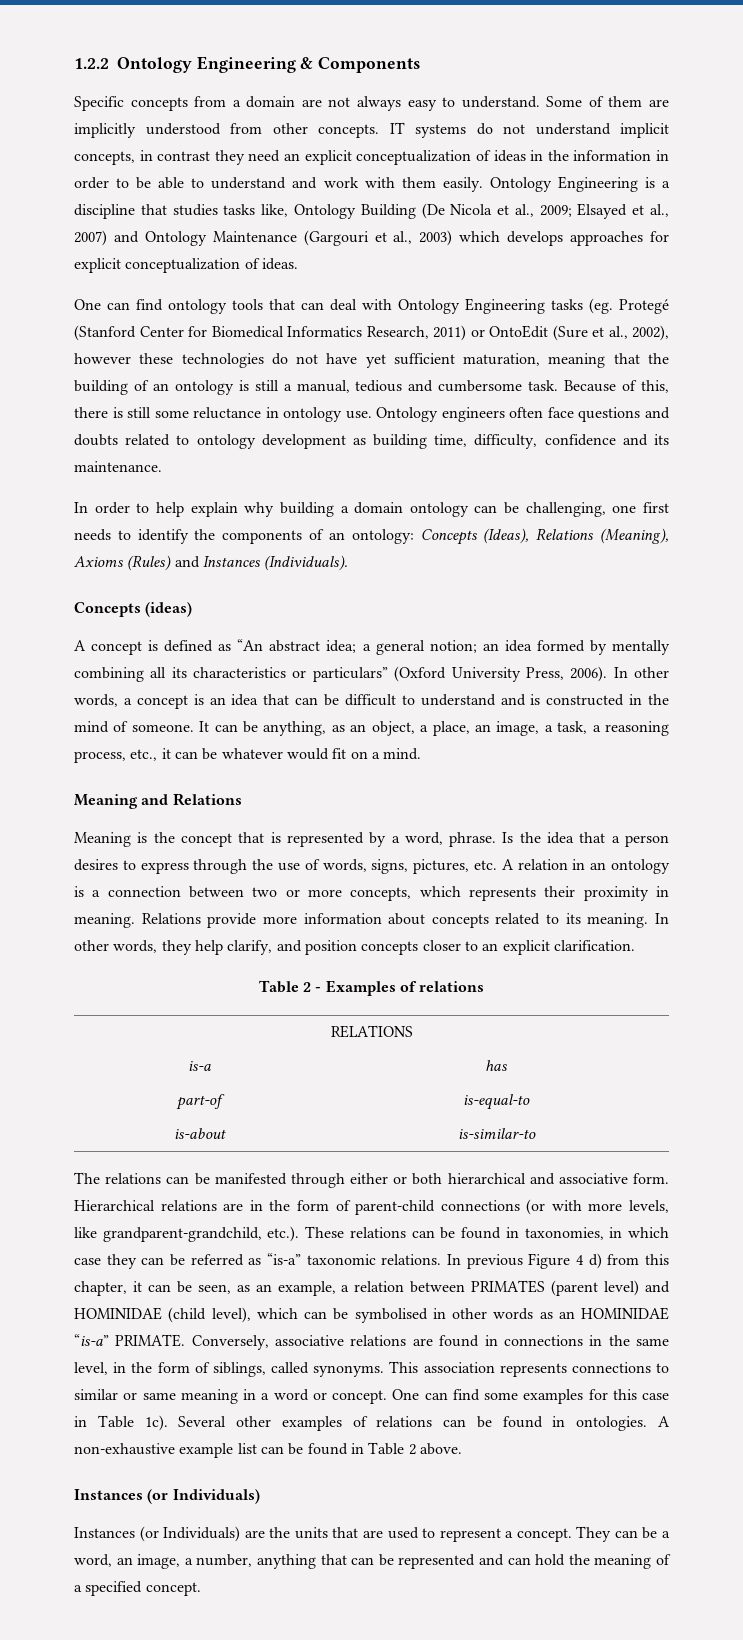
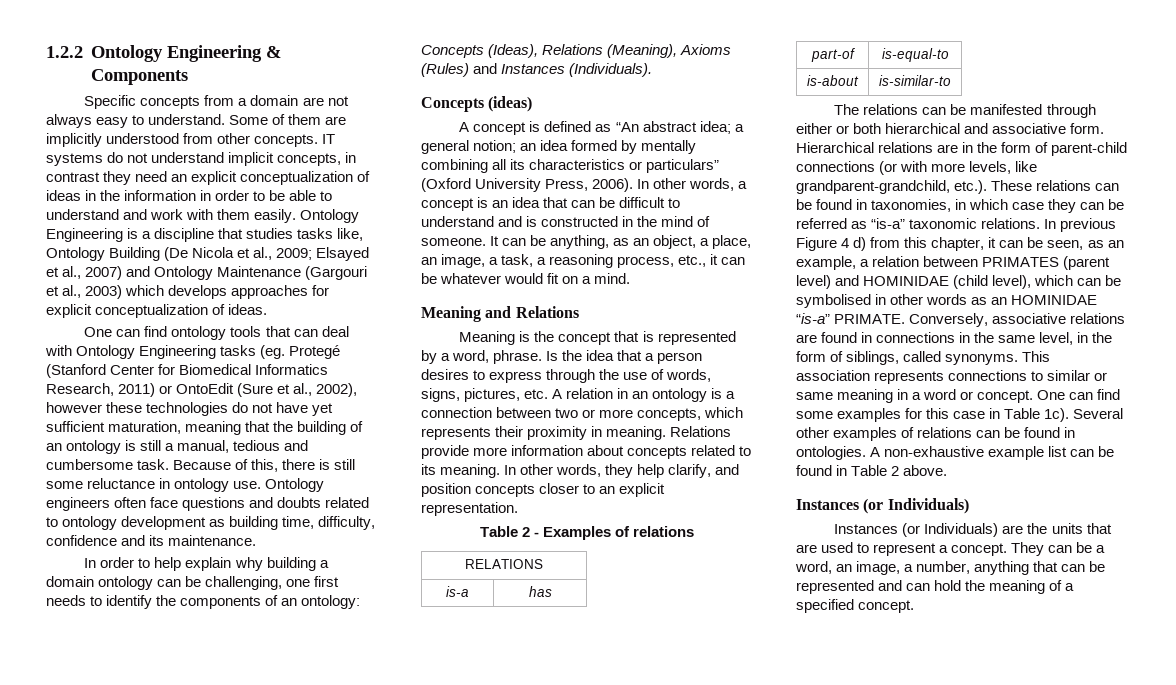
[553,940,635,951] clarification. -> [421,502,518,516] representation.

